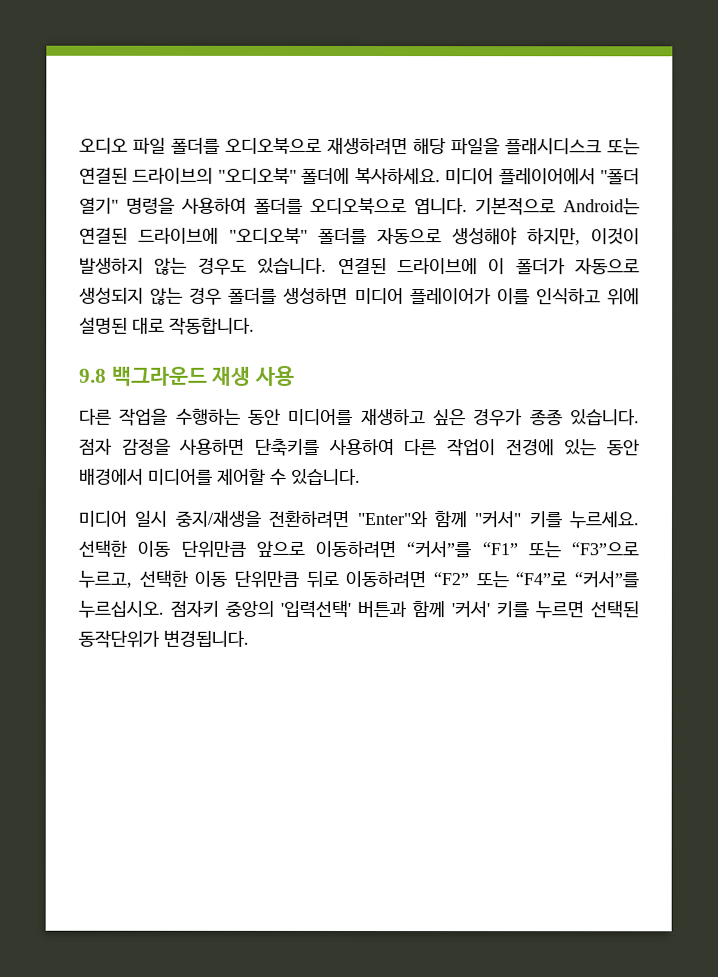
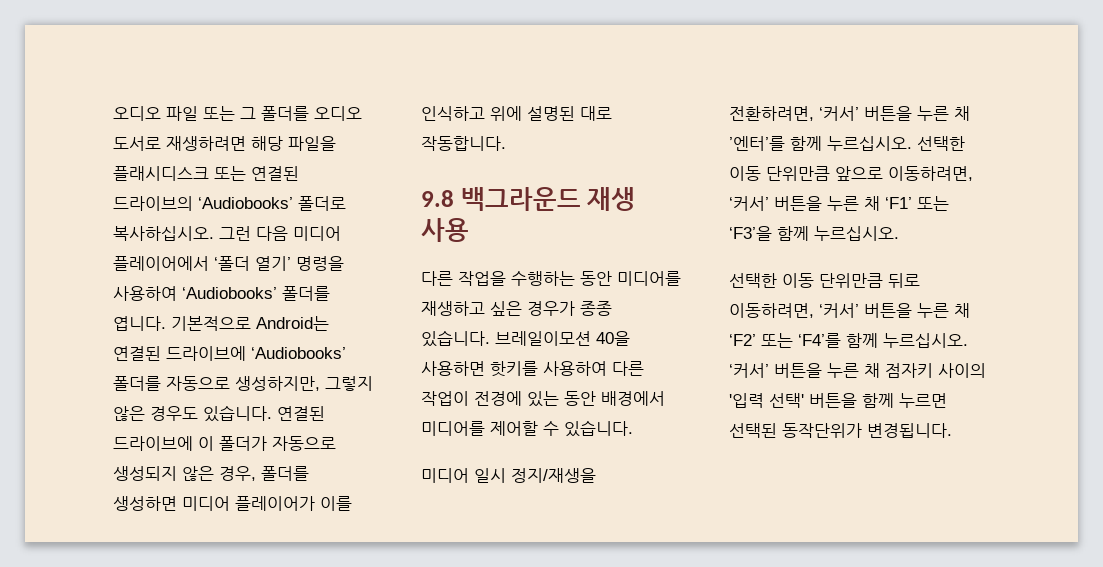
[171,137,322,154] 폴더를 오디오북으로 -> [203,106,362,121] [113,136,161,151] 또는 그 폴더를 오디오 도서로
[217,167,641,185] [79,197,407,215] "오디오북" 폴더에 복사하세요. 미디어 플레이어에서 "폴더 열기" 명령을 사용하여 폴더를 오디오북으로 -> [198,196,346,211] [113,226,341,241] [113,256,344,271] [113,286,330,301] ‘Audiobooks’ 폴더로 복사하십시오. 그런 다음 미디어 플레이어에서 ‘폴더 열기’ 명령을 사용하여 ‘Audiobooks’ 폴더를
[229,227,308,244] "오디오북" -> [251,347,346,359] ‘Audiobooks’
[452,227,640,246] [79,257,188,275] 생성해야 하지만, 이것이 발생하지 않는 -> [235,376,373,391] [113,406,145,421] 생성하지만, 그렇지 않은
[150,287,223,305] 않는 경우 -> [182,466,256,481] 않은 경우,
[79,438,320,456] 점자 감정을 사용하면 단축키를 -> [495,331,630,346] [421,361,538,377] 브레일이모션 40을 사용하면 핫키를
[174,509,639,529] [78,539,639,559] [78,569,639,589] [78,599,529,619] 중지/재생을 전환하려면 "Enter"와 함께 "커서" 키를 누르세요. 선택한 이동 단위만큼 앞으로 이동하려면 “커서”를 “F1” 또는 “F3”으로 누르고, 선택한 이동 단위만큼 뒤로 이동하려면 “F2” 또는 “F4”로 “커서”를 누르십시오. 점자키 중앙의 '입력선택' 버튼과 함께 '커서' 키를 -> [511,468,596,483] [729,106,970,121] [729,136,965,151] [729,166,973,181] [729,196,949,211] [729,226,899,241] [729,273,920,288] [729,303,970,318] [729,333,968,348] [729,363,986,378] [729,393,894,408] 정지/재생을 전환하려면, ‘커서’ 버튼을 누른 채 ’엔터’를 함께 누르십시오. 선택한 이동 단위만큼 앞으로 이동하려면, ‘커서’ 버튼을 누른 채 ‘F1’ 또는 ‘F3’을 함께 누르십시오. // 선택한 이동 단위만큼 뒤로 이동하려면, ‘커서’ 버튼을 누른 채 ‘F2’ 또는 ‘F4’를 함께 누르십시오. ‘커서’ 버튼을 누른 채 점자키 사이의 '입력 선택' 버튼을 함께

